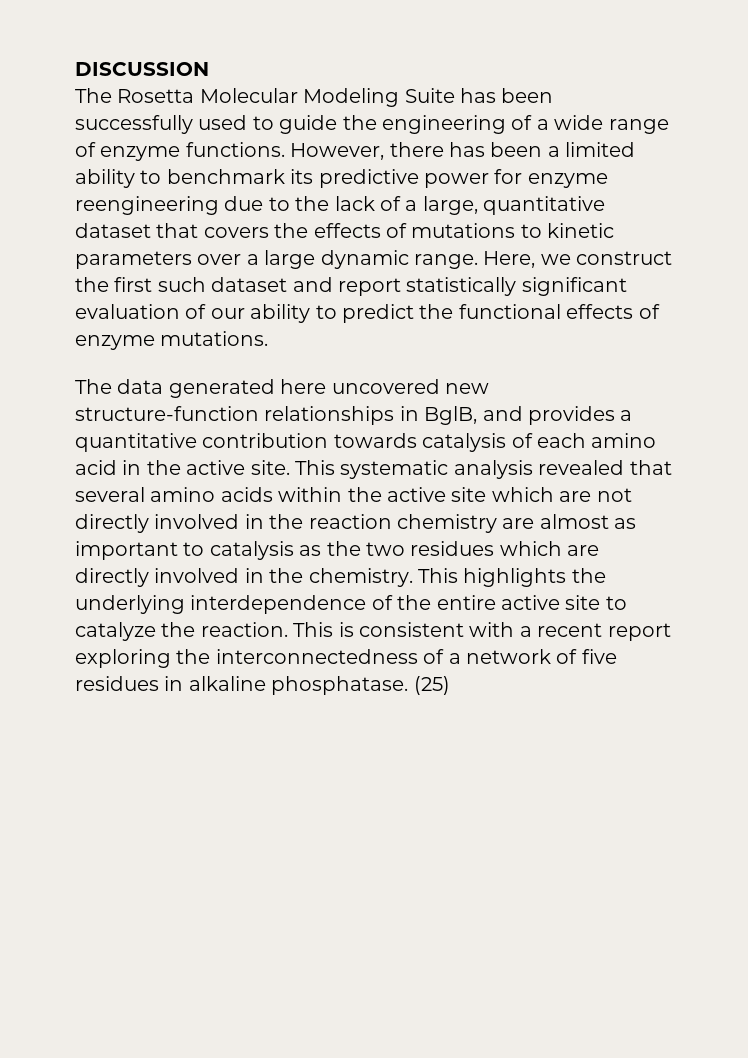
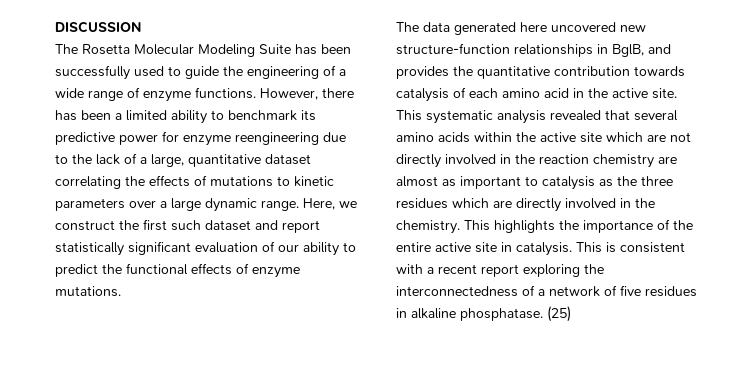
[156,223,269,238] that covers -> [55,176,121,189] correlating
[620,410,633,421] a -> [453,66,473,76] the
[366,542,405,556] two -> [641,176,673,186] three
[75,595,367,614] underlying interdependence -> [583,220,653,233] importance
[605,596,627,610] [75,622,288,641] to catalyze the reaction. -> [501,242,572,256] in catalysis.

